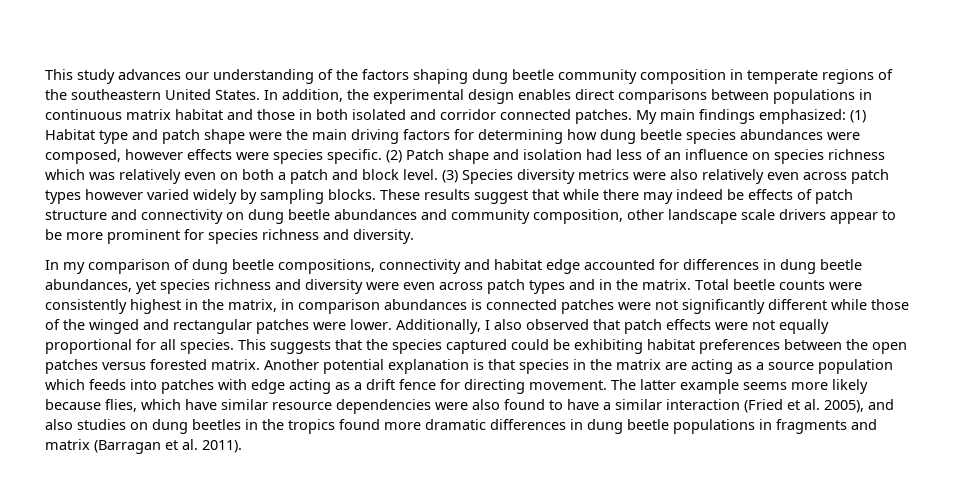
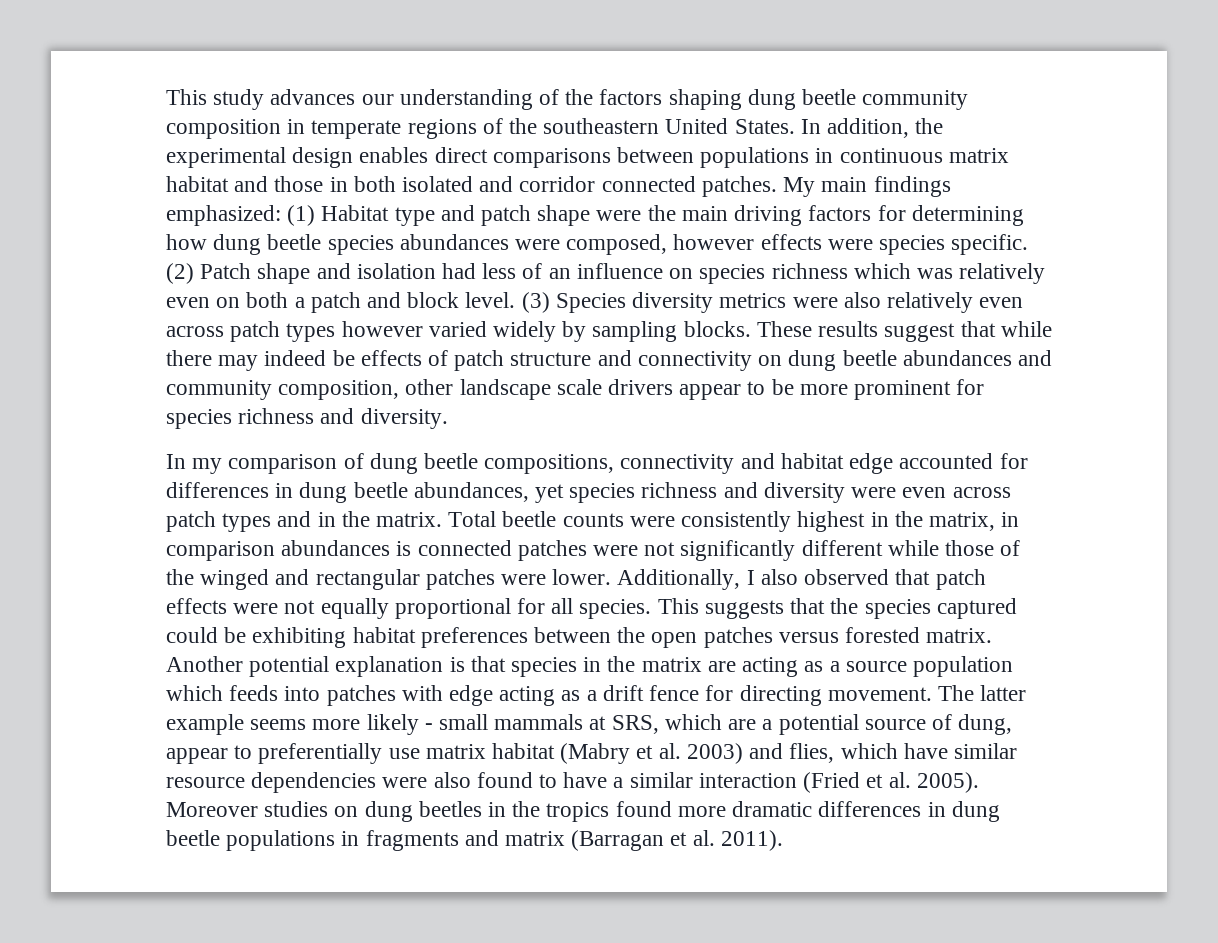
[45,399,101,410] because -> [424,714,1013,735] [166,743,784,764] - small mammals at SRS, which are a potential source of dung, appear to preferentially use matrix habitat (Mabry et al. 2003) and
[824,399,894,413] [45,419,73,430] 2005), and also -> [916,772,979,793] [166,802,258,817] 2005). Moreover

